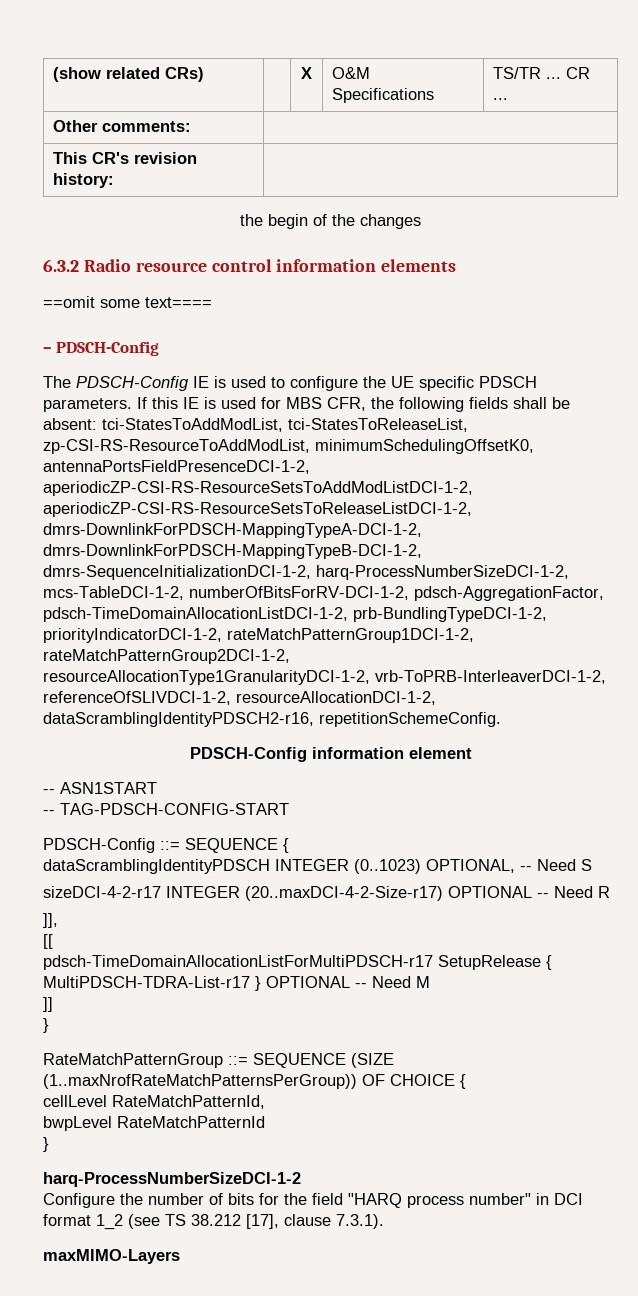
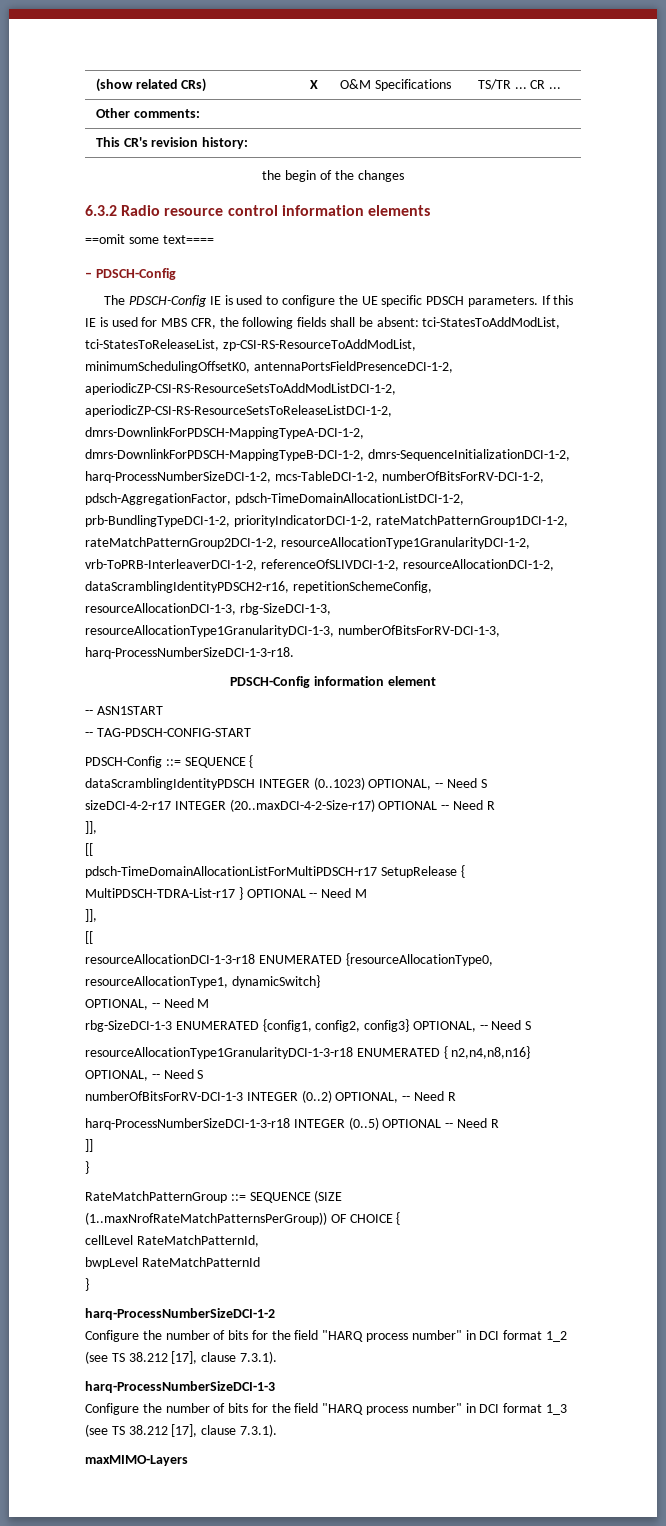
[319,712,501,727] repetitionSchemeConfig. -> [292,581,432,593] [85,603,331,615] [85,625,500,637] [85,647,294,659] repetitionSchemeConfig, resourceAllocationDCI-1-3, rbg-SizeDCI-1-3, resourceAllocationType1GranularityDCI-1-3, numberOfBitsForRV-DCI-1-3, harq-ProcessNumberSizeDCI-1-3-r18.
(430, 982) none -> [85,909,97,922] [85,931,93,944] [85,953,493,966] [85,975,320,988] [85,998,210,1010] [85,1019,532,1032] [85,1046,531,1059] [85,1069,204,1081] [85,1090,456,1103] [85,1117,499,1130] // ]], // [[ // resourceAllocationDCI-1-3-r18 ENUMERATED {resourceAllocationType0, resourceAllocationType1, dynamicSwitch} // OPTIONAL, -- Need M // rbg-SizeDCI-1-3 ENUMERATED {config1, config2, config3} OPTIONAL, -- Need S // resourceAllocationType1GranularityDCI-1-3-r18 ENUMERATED { n2,n4,n8,n16} OPTIONAL, -- Need S // numberOfBitsForRV-DCI-1-3 INTEGER (0..2) OPTIONAL, -- Need R // harq-ProcessNumberSizeDCI-1-3-r18 INTEGER (0..5) OPTIONAL -- Need R
(384, 1221) none -> [85,1381,275,1393] [85,1403,567,1415] [85,1424,277,1437] // harq-ProcessNumberSizeDCI-1-3 // Configure the number of bits for the field "HARQ process number" in DCI format 1_3 (see TS 38.212 [17], clause 7.3.1).

